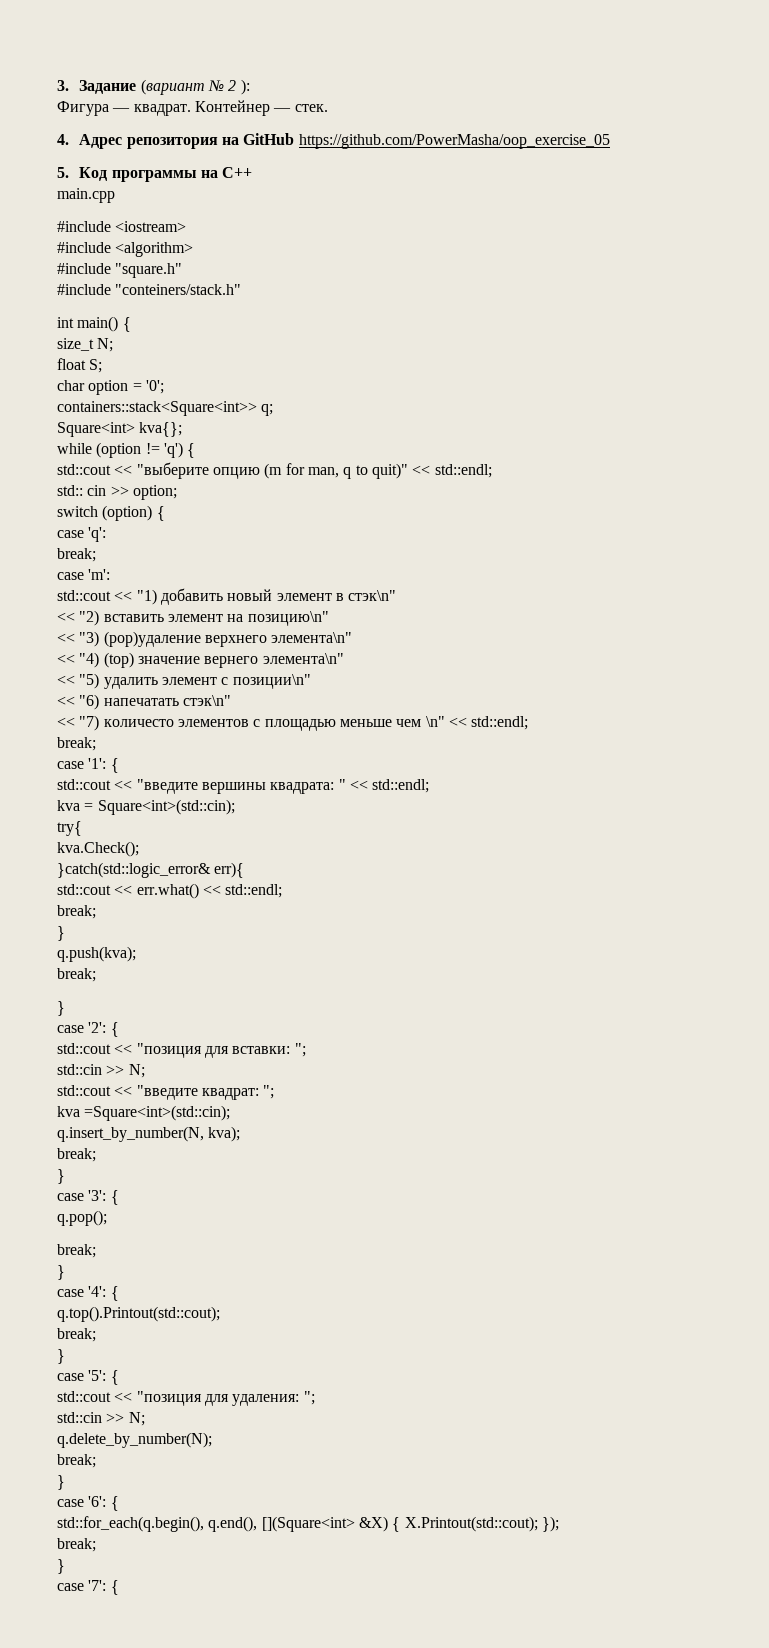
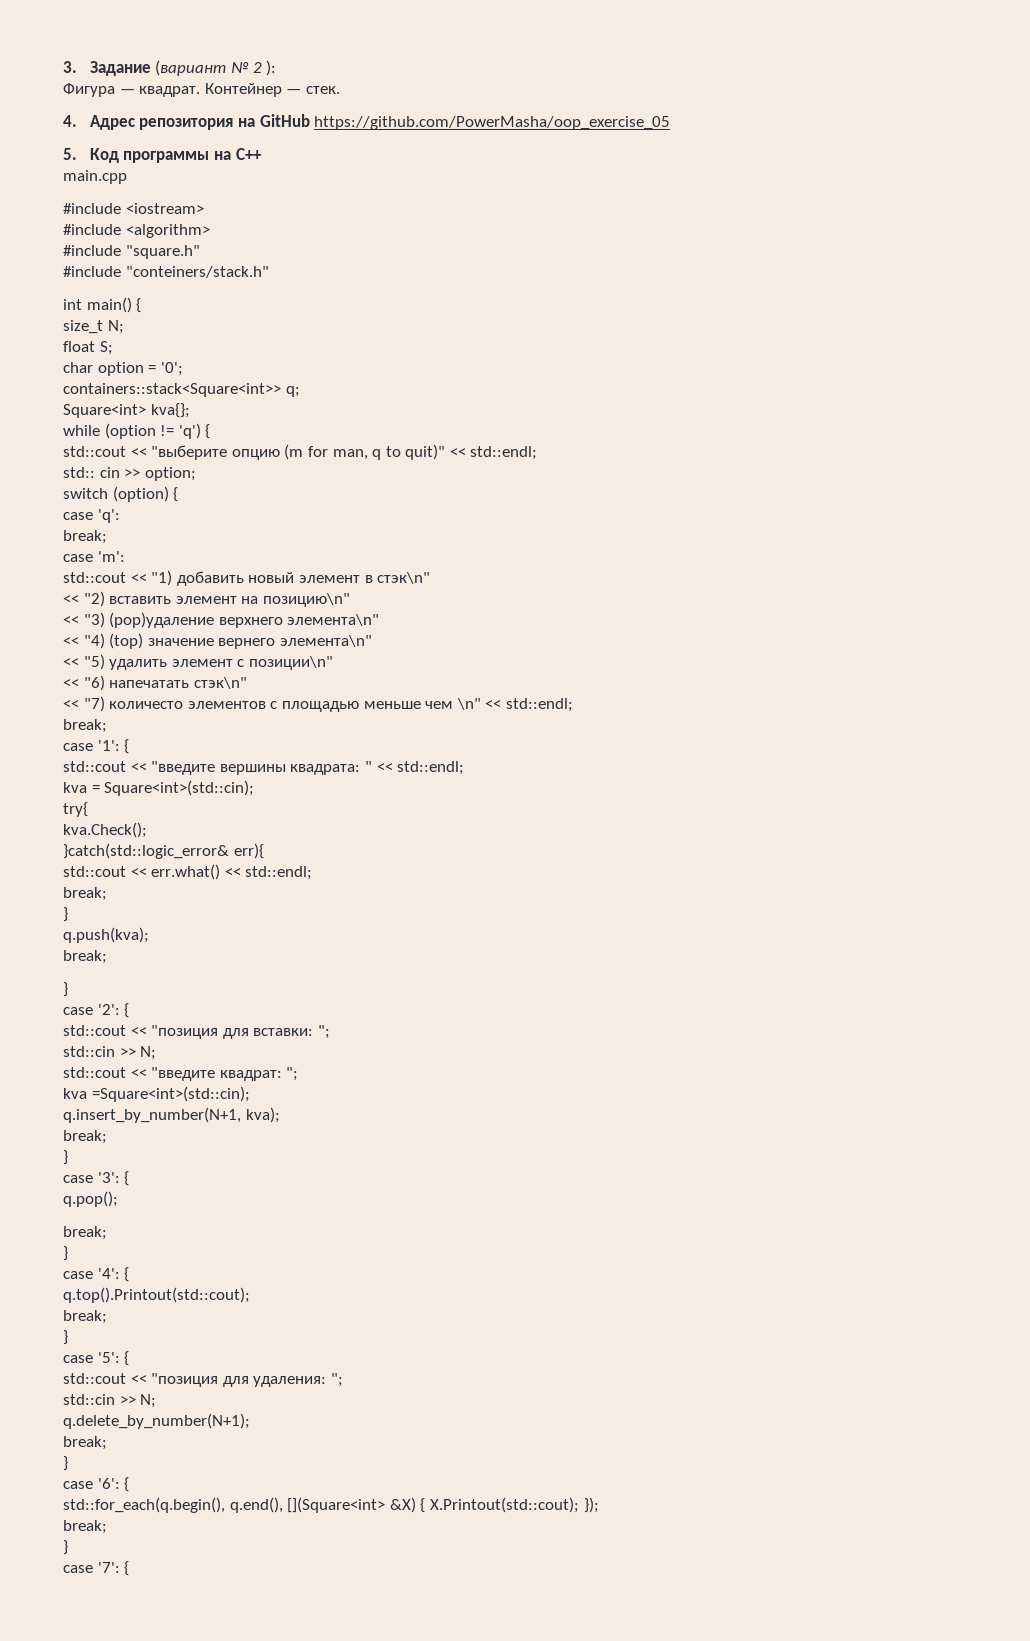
[57,1126,204,1142] q.insert_by_number(N, -> [63,1107,241,1123] q.insert_by_number(N+1,
[57,1432,212,1448] q.delete_by_number(N); -> [63,1413,250,1429] q.delete_by_number(N+1);

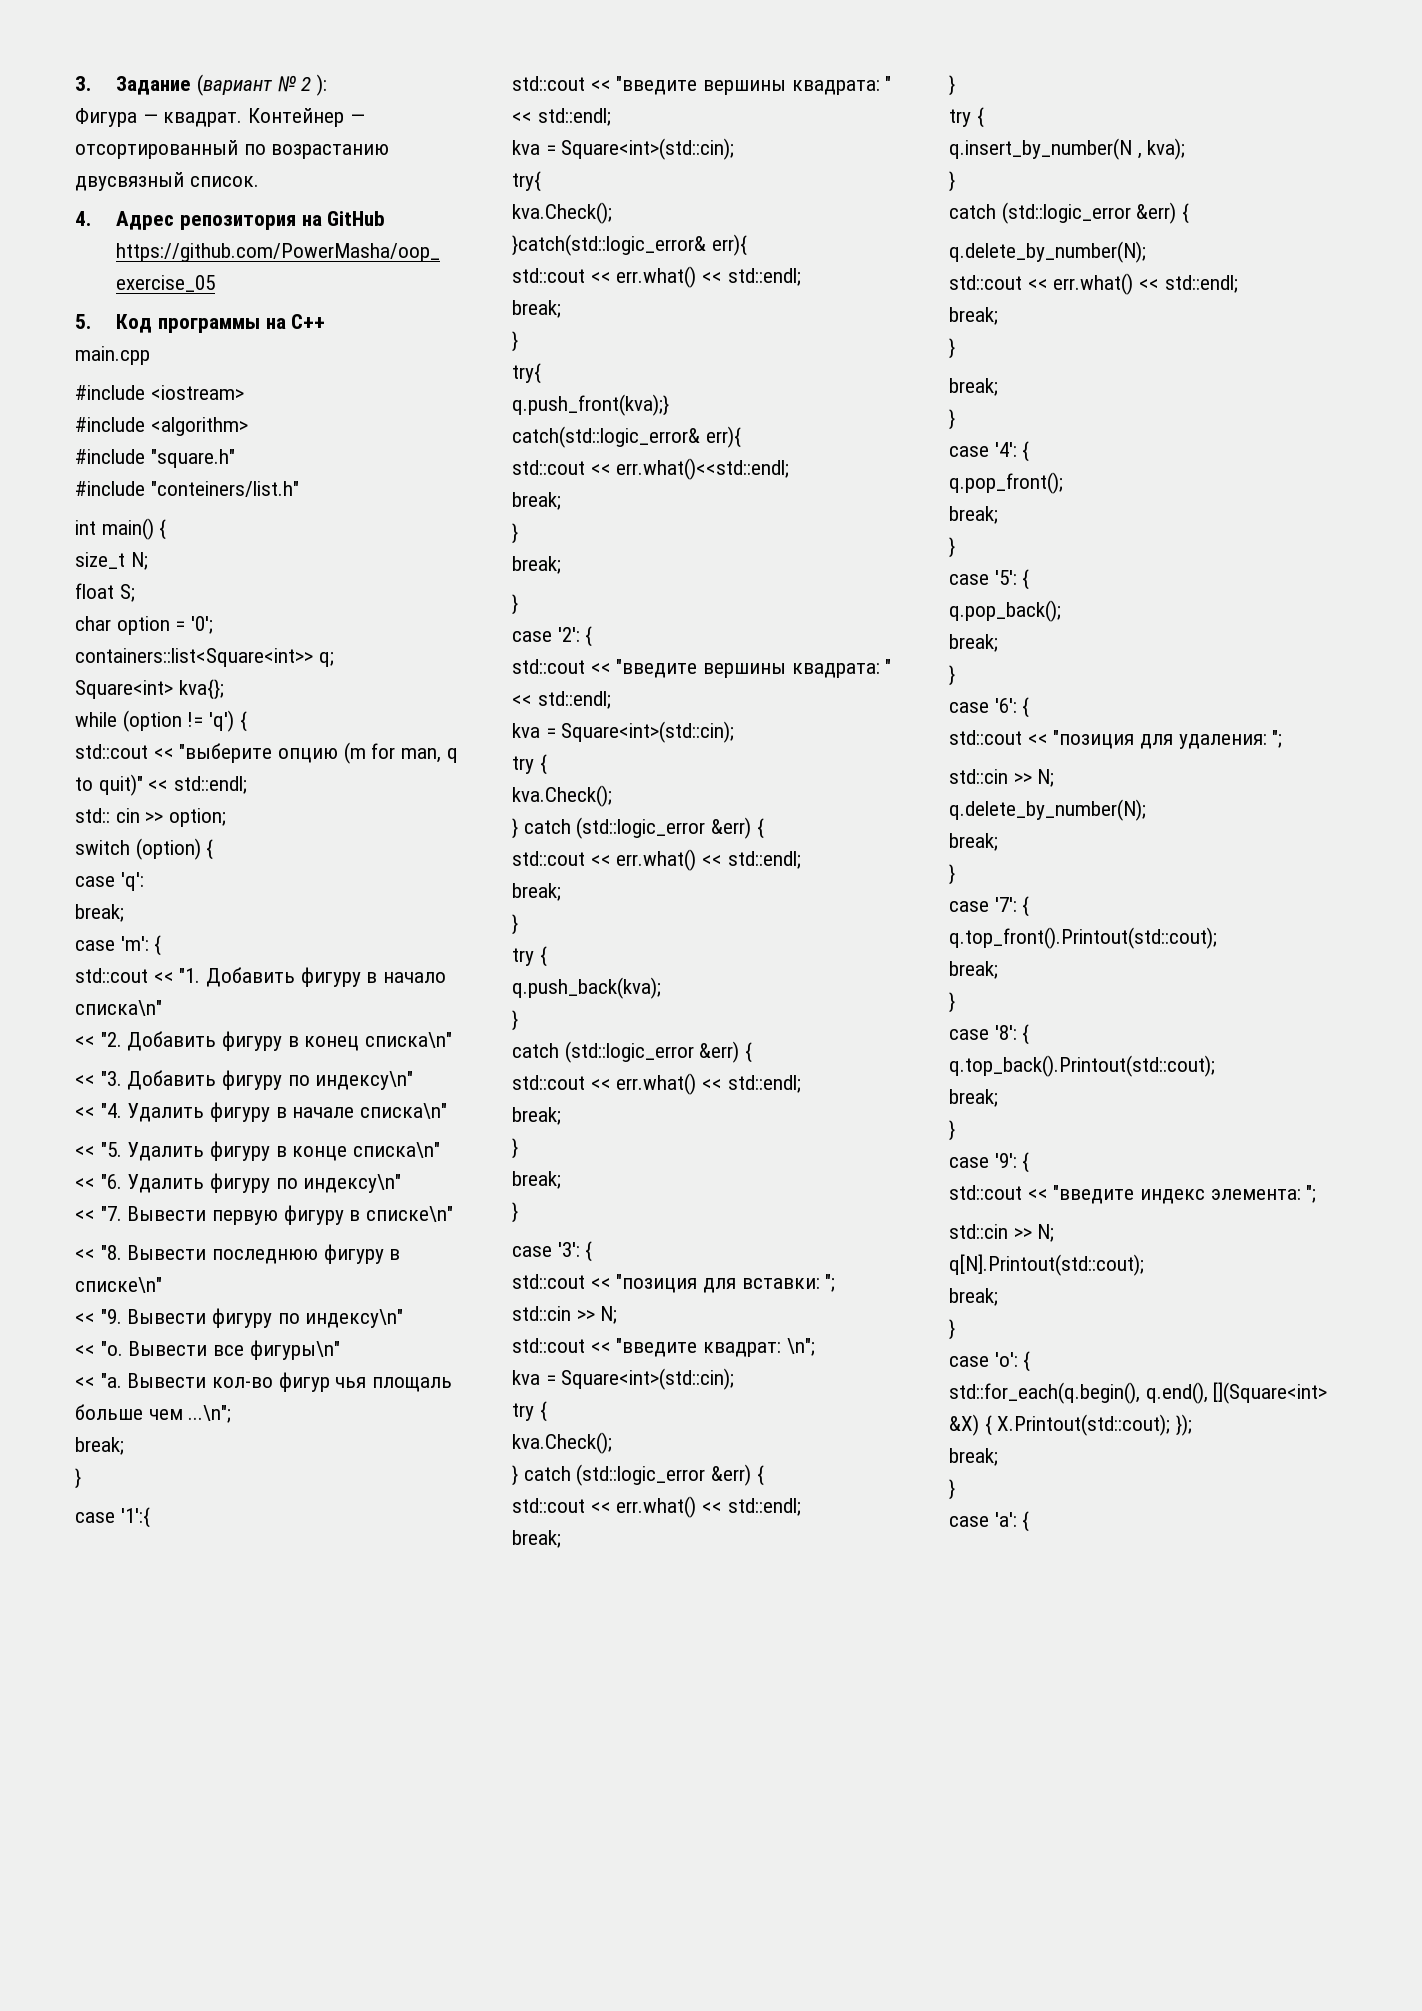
[305,86,340,94] стек. -> [75,140,390,159] [75,172,259,191] отсортированный по возрастанию двусвязный список.
[125,266,269,278] "conteiners/stack.h" -> [150,481,299,497] "conteiners/list.h"
[63,383,281,397] containers::stack<Square<int>> -> [75,648,313,667] containers::list<Square<int>>
[63,570,431,586] [63,591,350,607] [63,612,380,628] [63,633,372,649] [63,654,333,670] [63,675,247,691] [63,696,573,712] [63,719,107,733] [63,739,130,754] // std::cout << "1) добавить новый элемент в стэк\n" // << "2) вставить элемент на позицию\n" // << "3) (pop)удаление верхнего элемента\n" // << "4) (top) значение вернего элемента\n" // << "5) удалить элемент с позиции\n" // << "6) напечатать стэк\n" // << "7) количесто элементов с площадью меньше чем \n" << std::endl; // break; // case '1': { -> [154,935,162,956] [75,967,447,987] [75,1000,162,1016] [75,1031,453,1051] [75,1070,414,1090] [75,1102,448,1122] [75,1141,441,1161] [75,1173,402,1193] [75,1205,454,1225] [75,1244,401,1264] [75,1277,162,1293] [75,1308,404,1328] [75,1340,340,1360] [75,1372,453,1392] [75,1404,232,1423] [75,1437,124,1455] [75,1468,81,1489] [75,1507,150,1528] { // std::cout << "1. Добавить фигуру в начало списка\n" // << "2. Добавить фигуру в конец списка\n" // << "3. Добавить фигуру по индексу\n" // << "4. Удалить фигуру в начале списка\n" // << "5. Удалить фигуру в конце списка\n" // << "6. Удалить фигуру по индексу\n" // << "7. Вывести первую фигуру в списке\n" // << "8. Вывести последнюю фигуру в списке\n" // << "9. Вывести фигуру по индексу\n" // << "o. Вывести все фигуры\n" // << "a. Вывести кол-во фигур чья площаль больше чем ...\n"; // break; // } // case '1':{
[63,927,149,943] q.push(kva); -> [512,363,541,384] [512,394,669,416] [512,426,741,448] [512,458,790,480] [512,492,561,510] [512,523,518,544] try{ // q.push_front(kva);} // catch(std::logic_error& err){ // std::cout << err.what()<<std::endl; // break; // }
(130, 1010) none -> [512,659,892,678] [512,691,611,709] [512,721,735,743] [512,754,547,775] [512,785,612,807] [512,817,764,839] [512,849,801,871] [512,883,561,901] [512,914,518,935] [512,946,547,967] [512,977,661,999] [512,1010,518,1031] [512,1041,753,1063] [512,1073,801,1095] [512,1107,561,1125] [512,1138,518,1159] [512,1171,561,1189] [512,1202,518,1223] [512,1241,593,1262] // std::cout << "введите вершины квадрата: " << std::endl; // kva = Square<int>(std::cin); // try { // kva.Check(); // } catch (std::logic_error &err) { // std::cout << err.what() << std::endl; // break; // } // try { // q.push_back(kva); // } // catch (std::logic_error &err) { // std::cout << err.what() << std::endl; // break; // } // break; // } // case '3': {
[286,1067,299,1081] [63,1086,250,1102] [63,1107,280,1123] [63,1130,107,1144] [63,1150,68,1165] [63,1171,130,1186] [63,1191,118,1207] "; // kva =Square<int>(std::cin); // q.insert_by_number(N+1, kva); // break; // } // case '3': { // q.pop(); -> [786,1338,815,1356] [512,1368,735,1390] [512,1401,547,1422] [512,1432,612,1454] [512,1464,764,1486] [512,1496,801,1518] [512,1530,561,1548] [949,75,955,96] [949,107,984,128] [949,138,1186,160] [949,171,955,192] [949,202,1190,224] [949,241,1146,263] [949,273,1238,295] [949,307,998,325] [949,338,955,359] \n"; // kva = Square<int>(std::cin); // try { // kva.Check(); // } catch (std::logic_error &err) { // std::cout << err.what() << std::endl; // break; // } // try { // q.insert_by_number(N , kva); // } // catch (std::logic_error &err) { // q.delete_by_number(N); // std::cout << err.what() << std::endl; // break; // }
[63,1287,250,1303] q.top().Printout(std::cout); -> [949,472,1063,494] q.pop_front();
(130, 1358) none -> [949,600,1061,622] [949,634,998,652] [949,665,955,686] [949,697,1030,718] // q.pop_back(); // break; // } // case '6': {
[63,1413,250,1429] [63,1436,107,1450] [63,1456,68,1471] [63,1478,120,1489] q.delete_by_number(N+1); // break; // } // case '6': -> [949,799,1146,821] [949,833,998,851] [949,864,955,885] [949,896,1030,917] [949,927,1217,949] [949,961,998,979] [949,992,955,1013] [949,1024,1030,1045] [949,1055,1215,1077] [949,1089,998,1107] [949,1120,955,1141] [949,1152,1030,1173] [949,1185,1317,1204] [949,1224,1055,1242] [949,1254,1144,1276] [949,1288,998,1306] [949,1319,955,1340] [949,1352,1018,1367] q.delete_by_number(N); // break; // } // case '7': { // q.top_front().Printout(std::cout); // break; // } // case '8': { // q.top_back().Printout(std::cout); // break; // } // case '9': { // std::cout << "введите индекс элемента: "; // std::cin >> N; // q[N].Printout(std::cout); // break; // } // case 'o':
[97,1562,120,1573] '7': -> [994,1512,1017,1527] 'a':

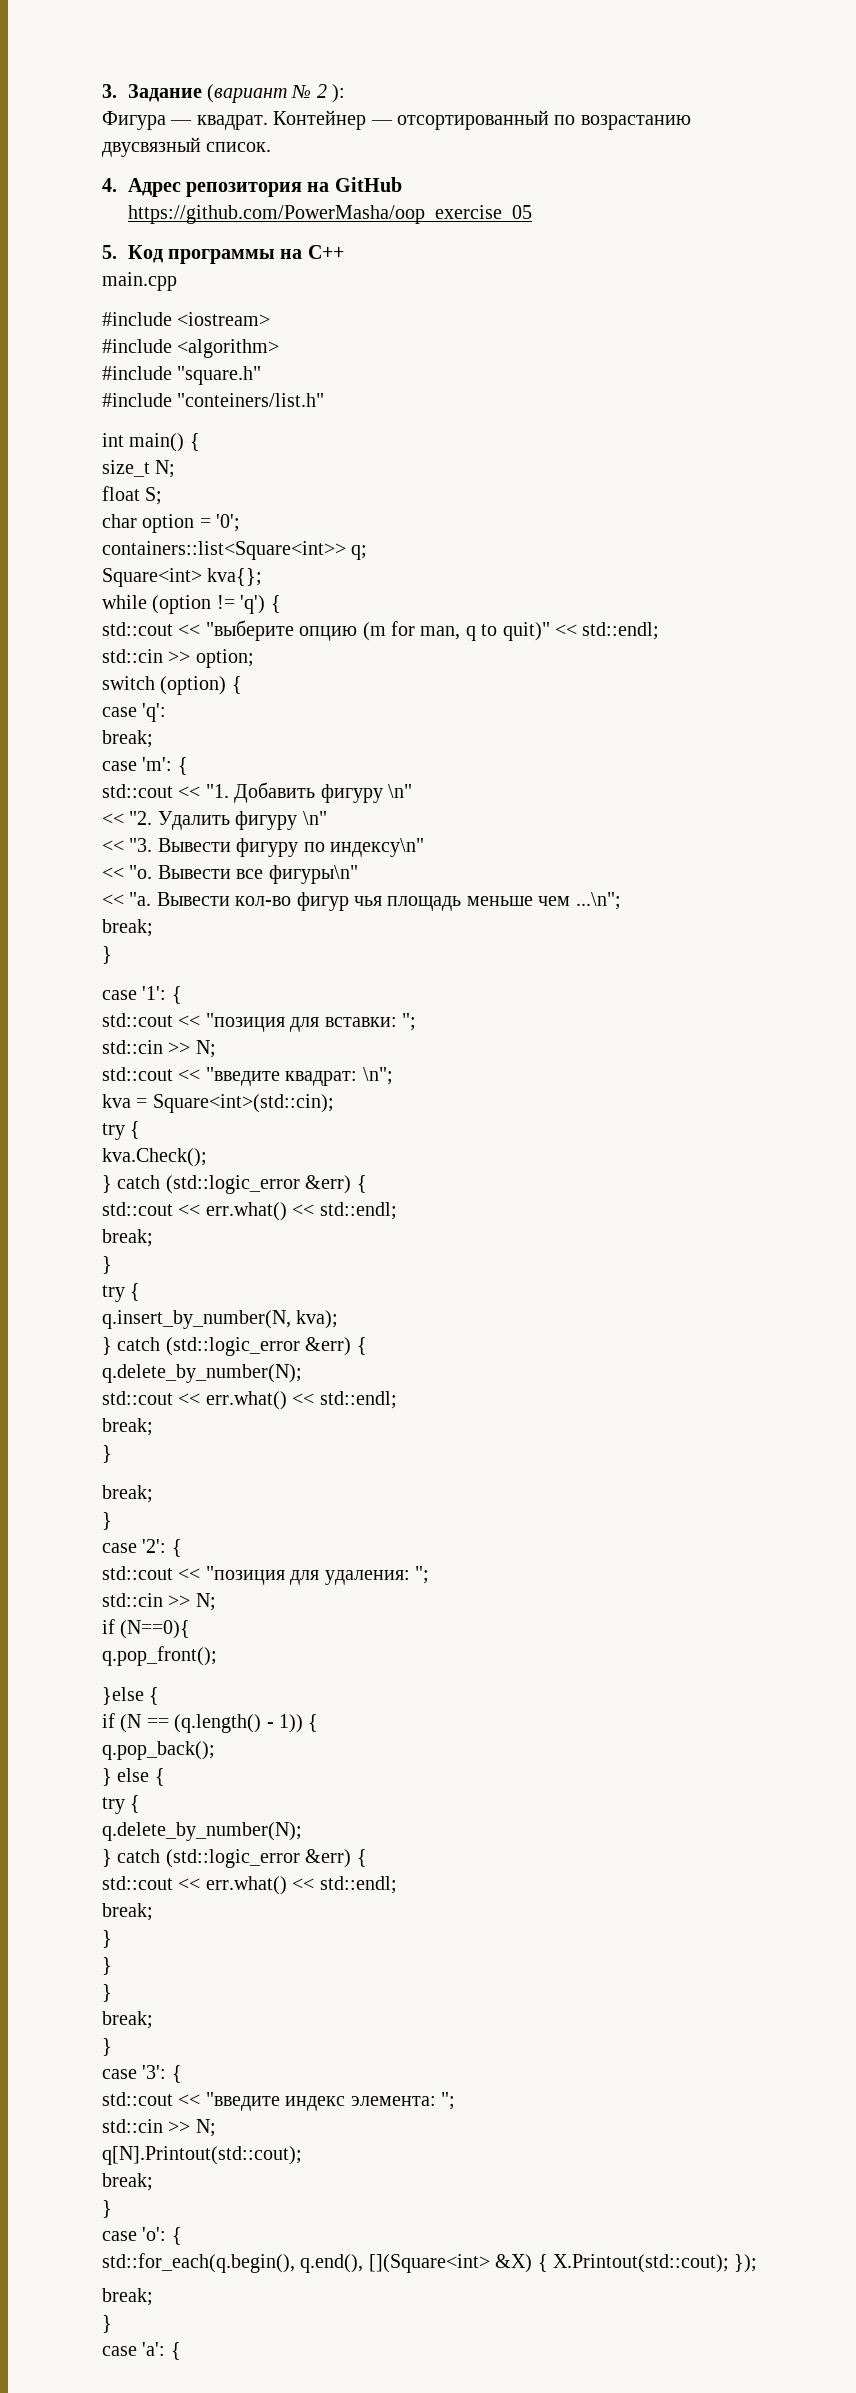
[75,808,140,823] std:: cin -> [102,649,163,663] std::cin
[366,972,447,983] [75,1000,162,1016] в начало списка\n" -> [388,784,412,798] \n"
[127,1031,453,1051] [75,1070,414,1090] [75,1102,448,1122] [75,1141,441,1161] [75,1173,402,1193] [75,1205,454,1225] [75,1244,401,1264] [75,1277,162,1293] [75,1309,122,1324] Добавить фигуру в конец списка\n" // << "3. Добавить фигуру по индексу\n" // << "4. Удалить фигуру в начале списка\n" // << "5. Удалить фигуру в конце списка\n" // << "6. Удалить фигуру по индексу\n" // << "7. Вывести первую фигуру в списке\n" // << "8. Вывести последнюю фигуру в списке\n" // << "9. -> [157,811,327,830] [102,838,153,852] Удалить фигуру \n" // << "3.
[372,1377,453,1392] [75,1404,143,1420] площаль больше -> [387,896,533,911] площадь меньше
[120,1507,150,1528] [512,76,892,95] [512,108,611,126] [512,138,735,160] [512,171,541,192] [512,202,612,224] [512,234,747,256] [512,266,801,288] [512,300,561,318] [512,331,518,352] [512,363,541,384] [512,394,669,416] [512,426,741,448] [512,458,790,480] [512,492,561,510] [512,523,518,544] [512,556,561,574] [512,594,518,615] [512,626,593,647] [512,659,892,678] [512,691,611,709] [512,721,735,743] [512,754,547,775] [512,785,612,807] [512,817,764,839] [512,849,801,871] [512,883,561,901] [512,914,518,935] [512,946,547,967] [512,977,661,999] [512,1010,518,1031] [512,1041,753,1063] [512,1073,801,1095] [512,1107,561,1125] [512,1138,518,1159] [512,1171,561,1189] [512,1202,518,1223] [512,1242,580,1257] '1':{ // std::cout << "введите вершины квадрата: " << std::endl; // kva = Square<int>(std::cin); // try{ // kva.Check(); // }catch(std::logic_error& err){ // std::cout << err.what() << std::endl; // break; // } // try{ // q.push_front(kva);} // catch(std::logic_error& err){ // std::cout << err.what()<<std::endl; // break; // } // break; // } // case '2': { // std::cout << "введите вершины квадрата: " << std::endl; // kva = Square<int>(std::cin); // try { // kva.Check(); // } catch (std::logic_error &err) { // std::cout << err.what() << std::endl; // break; // } // try { // q.push_back(kva); // } // catch (std::logic_error &err) { // std::cout << err.what() << std::endl; // break; // } // break; // } // case '3': -> [142,986,167,1000] '1':
[949,138,1142,160] q.insert_by_number(N , -> [102,1310,291,1329] q.insert_by_number(N,
(955, 181) // -> (112, 1346) none
[994,441,1030,462] [949,472,1063,494] [949,506,998,524] [949,537,955,558] [949,569,1030,590] [949,600,1061,622] [949,634,998,652] [949,665,955,686] [949,698,1017,713] '4': { // q.pop_front(); // break; // } // case '5': { // q.pop_back(); // break; // } // case '6': -> [142,1539,167,1553] '2':
[949,799,1146,821] [949,833,998,851] [949,864,955,885] [949,896,1030,917] [949,927,1217,949] [949,961,998,979] [949,992,955,1013] [949,1024,1030,1045] [949,1055,1215,1077] [949,1089,998,1107] [949,1120,955,1141] [949,1153,1017,1168] q.delete_by_number(N); // break; // } // case '7': { // q.top_front().Printout(std::cout); // break; // } // case '8': { // q.top_back().Printout(std::cout); // break; // } // case '9': -> [102,1619,191,1639] [102,1646,217,1666] [102,1687,160,1705] [102,1713,319,1733] [102,1741,215,1760] [102,1768,165,1786] [102,1795,141,1814] [102,1822,302,1841] [102,1849,367,1868] [102,1876,397,1895] [102,1903,153,1921] [102,1930,112,1948] [102,1957,112,1975] [102,1984,112,2002] [102,2011,153,2029] [102,2038,112,2056] [102,2065,167,2079] if (N==0){ // q.pop_front(); // }else { // if (N == (q.length() - 1)) { // q.pop_back(); // } else { // try { // q.delete_by_number(N); // } catch (std::logic_error &err) { // std::cout << err.what() << std::endl; // break; // } // } // } // break; // } // case '3':

